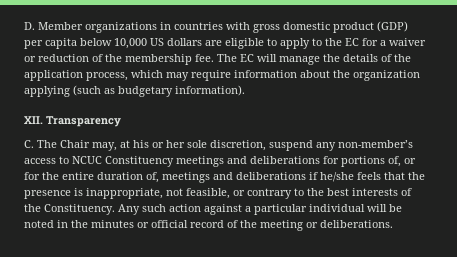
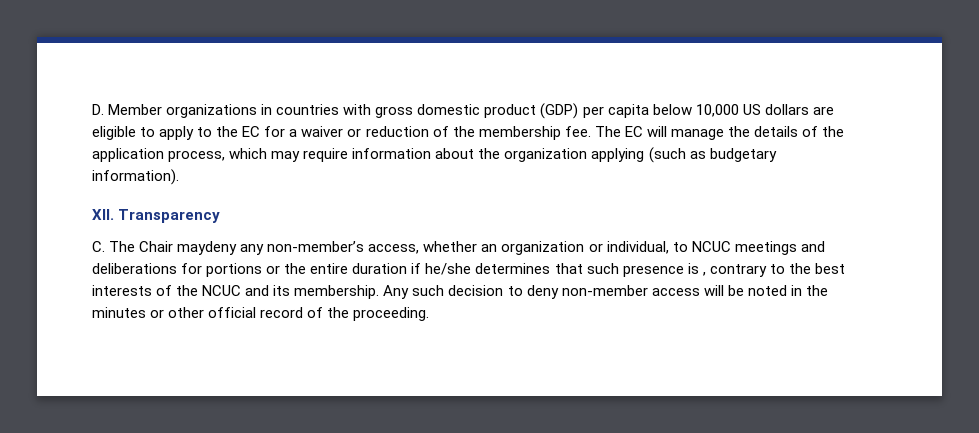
[92,140,413,151] [24,158,56,164] may, at his or her sole discretion, suspend any non-member’s access -> [177,241,669,255] maydeny any non-member’s access, whether an organization or individual,
[105,156,174,167] Constituency -> (731, 246) none
[388,156,416,167] [24,172,425,183] [24,188,245,199] of, or for the entire duration of, meetings and deliberations if he/she feels that the presence is inappropriate, not feasible, or -> [266,263,706,277] or the entire duration if he/she determines that such presence is ,
[44,204,365,215] Constituency. Any such action against a particular individual -> [202,285,700,299] NCUC and its membership. Any such decision to deny non-member access
(149, 225) none -> [168,307,205,318] other
[260,220,393,231] meeting or deliberations. -> [353,307,430,321] proceeding.

